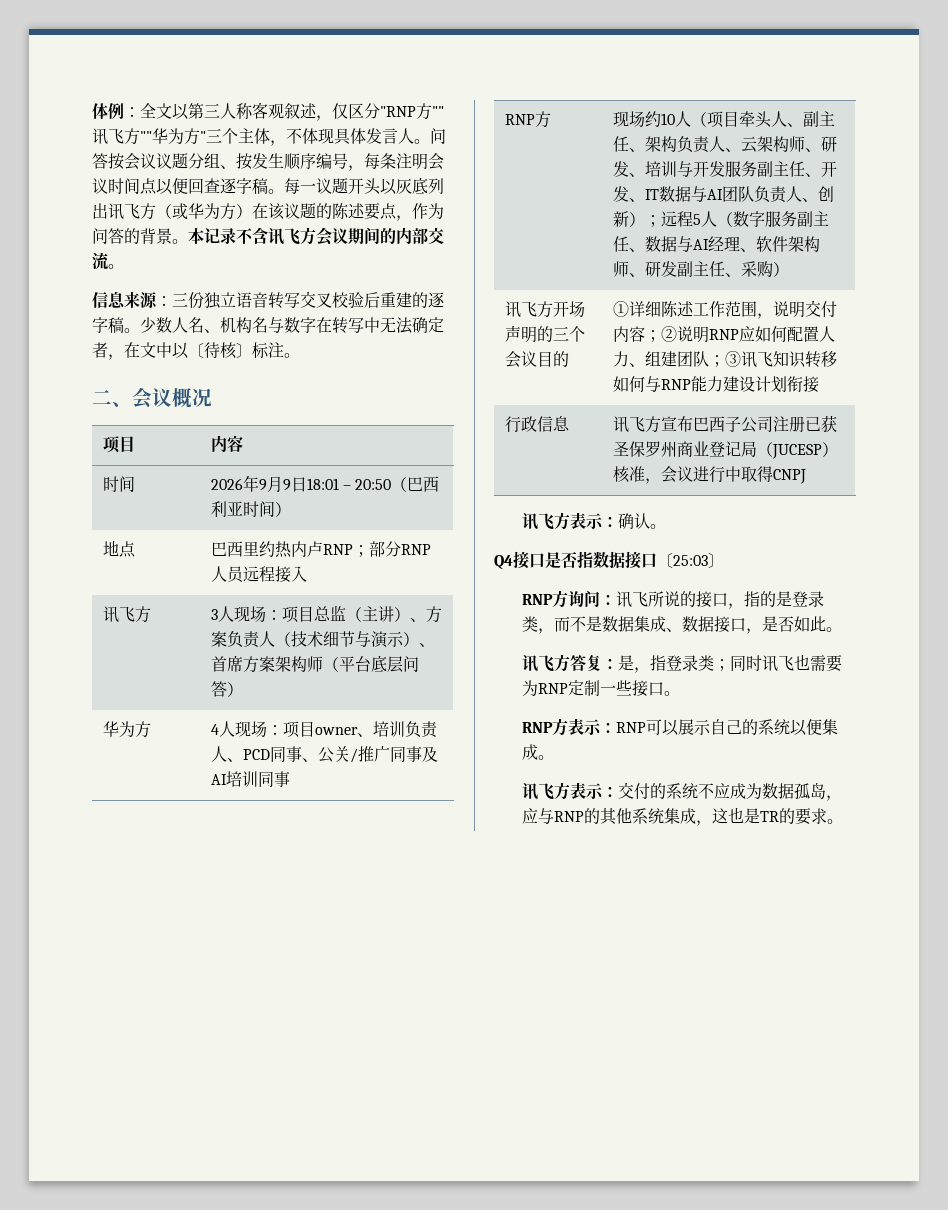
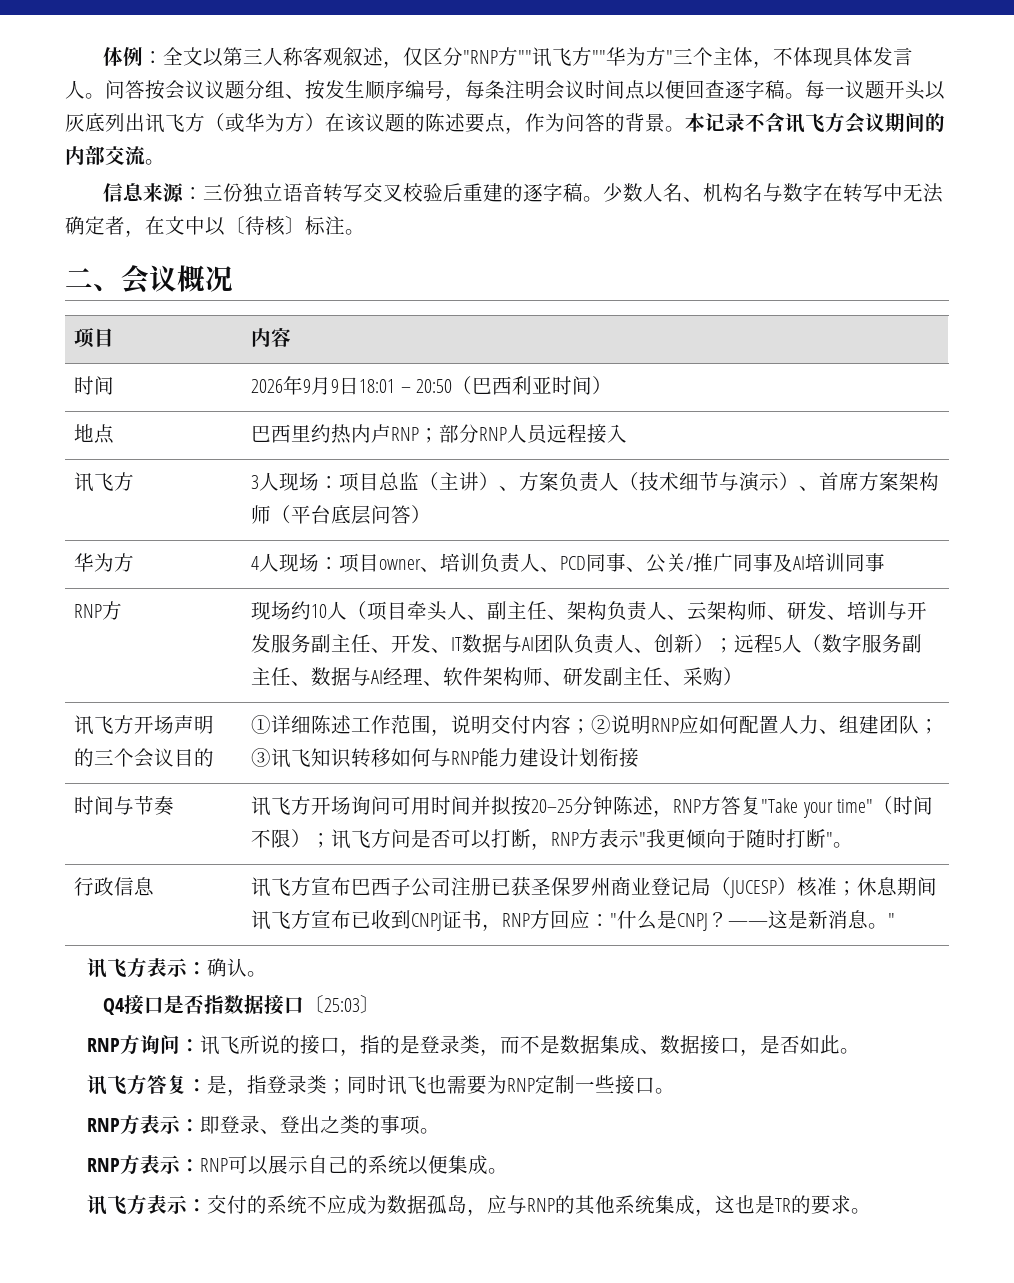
(819, 384) none -> [74,795,175,816] [251,796,933,818] [251,829,854,850] // 时间与节奏 | 讯飞方开场询问可用时间并拟按20–25分钟陈述，RNP方答复"Take your time"（时间不限）；讯飞方问是否可以打断，RNP方表示"我更倾向于随时打断"。
[644,466,806,484] ，会议进行中取得CNPJ -> [837,877,938,896] [251,910,896,931] ；休息期间讯飞方宣布已收到CNPJ证书，RNP方回应："什么是CNPJ？——这是新消息。"
(681, 693) none -> [87,1115,441,1135] // RNP方表示：即登录、登出之类的事项。

